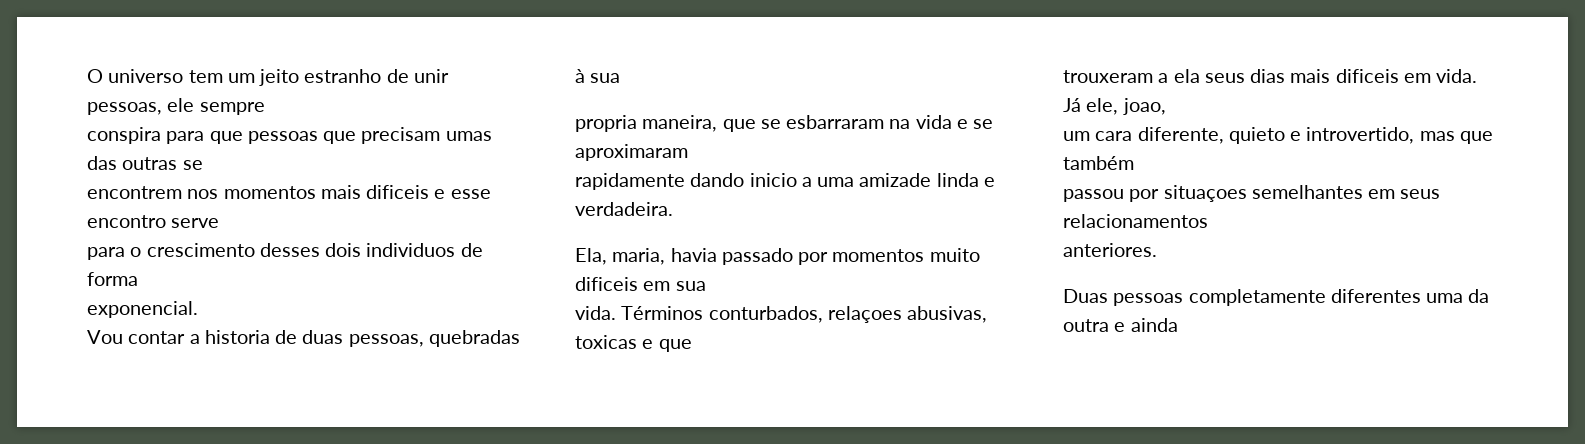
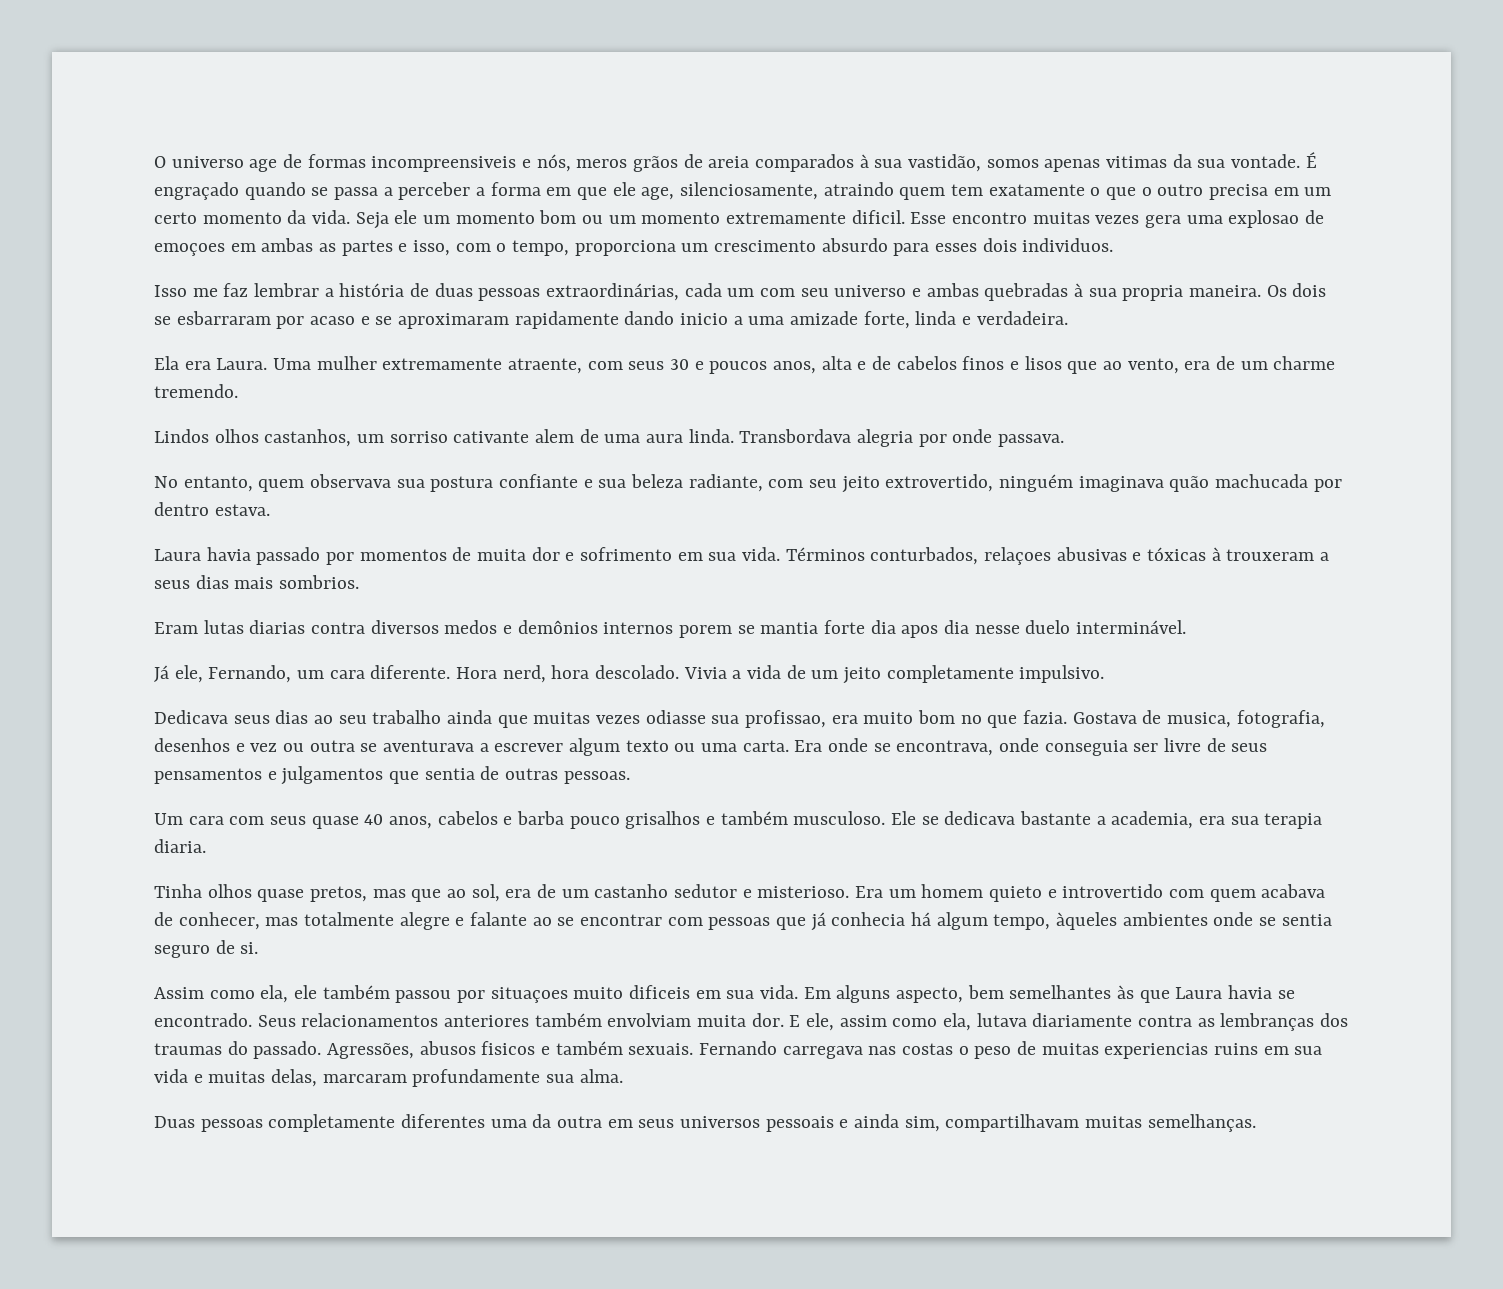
[188,69,449,86] [87,98,265,115] [87,127,492,144] [87,156,203,170] [87,185,491,199] [87,215,220,228] [87,243,483,260] [87,272,138,286] [87,301,198,318] [87,330,520,347] [575,69,621,83] [575,115,952,132] tem um jeito estranho de unir pessoas, ele sempre // conspira para que pessoas que precisam umas das outras se // encontrem nos momentos mais dificeis e esse encontro serve // para o crescimento desses dois individuos de forma // exponencial. // Vou contar a historia de duas pessoas, quebradas à sua // propria maneira, que se esbarraram na vida -> [249,152,1317,172] [154,182,1332,200] [154,210,1325,229] [154,238,1114,256] [154,283,1327,301] [154,311,356,329] age de formas incompreensiveis e nós, meros grãos de areia comparados à sua vastidão, somos apenas vitimas da sua vontade. É engraçado quando se passa a perceber a forma em que ele age, silenciosamente, atraindo quem tem exatamente o que o outro precisa em um certo momento da vida. Seja ele um momento bom ou um momento extremamente dificil. Esse encontro muitas vezes gera uma explosao de emoçoes em ambas as partes e isso, com o tempo, proporciona um crescimento absurdo para esses dois individuos. // Isso me faz lembrar a história de duas pessoas extraordinárias, cada um com seu universo e ambas quebradas à sua propria maneira. Os dois se esbarraram por acaso
(688, 152) // -> (510, 321) none
(932, 180) none -> [863,311,910,329] forte,
[575,248,980,265] [575,277,706,291] [575,306,988,323] [575,335,692,352] [1063,69,1478,83] [1063,98,1166,115] [1063,127,1493,144] [1063,156,1134,170] [1063,185,1441,202] [1063,214,1208,228] [1063,243,1157,257] Ela, maria, havia passado por momentos muito dificeis em sua // vida. Términos conturbados, relaçoes abusivas, toxicas e que // trouxeram a ela seus dias mais dificeis em vida. Já ele, joao, // um cara diferente, quieto e introvertido, mas que também // passou por situaçoes semelhantes em seus relacionamentos // anteriores. -> [154,356,1336,374] [154,384,238,398] [154,429,1065,447] [154,474,1342,493] [154,502,270,516] [154,547,1330,565] [154,575,360,589] [154,620,1187,638] [154,665,1105,684] [154,710,1325,728] [154,738,1268,756] [154,766,630,785] [154,811,1323,829] [154,839,206,853] [154,884,1326,902] [154,912,1332,931] [154,940,259,958] [154,985,1295,1003] [154,1013,1349,1031] [154,1041,1323,1059] [154,1069,623,1087] Ela era Laura. Uma mulher extremamente atraente, com seus 30 e poucos anos, alta e de cabelos finos e lisos que ao vento, era de um charme tremendo. // Lindos olhos castanhos, um sorriso cativante alem de uma aura linda. Transbordava alegria por onde passava. // No entanto, quem observava sua postura confiante e sua beleza radiante, com seu jeito extrovertido, ninguém imaginava quão machucada por dentro estava. // Laura havia passado por momentos de muita dor e sofrimento em sua vida. Términos conturbados, relaçoes abusivas e tóxicas à trouxeram a seus dias mais sombrios. // Eram lutas diarias contra diversos medos e demônios internos porem se mantia forte dia apos dia nesse duelo interminável. // Já ele, Fernando, um cara diferente. Hora nerd, hora descolado. Vivia a vida de um jeito completamente impulsivo. // Dedicava seus dias ao seu trabalho ainda que muitas vezes odiasse sua profissao, era muito bom no que fazia. Gostava de musica, fotografia, desenhos e vez ou outra se aventurava a escrever algum texto ou uma carta. Era onde se encontrava, onde conseguia ser livre de seus pensamentos e julgamentos que sentia de outras pessoas. // Um cara com seus quase 40 anos, cabelos e barba pouco grisalhos e também musculoso. Ele se dedicava bastante a academia, era sua terapia diaria. // Tinha olhos quase pretos, mas que ao sol, era de um castanho sedutor e misterioso. Era um homem quieto e introvertido com quem acabava de conhecer, mas totalmente alegre e falante ao se encontrar com pessoas que já conhecia há algum tempo, àqueles ambientes onde se sentia seguro de si. // Assim como ela, ele também passou por situaçoes muito dificeis em sua vida. Em alguns aspecto, bem semelhantes às que Laura havia se encontrado. Seus relacionamentos anteriores também envolviam muita dor. E ele, assim como ela, lutava diariamente contra as lembranças dos traumas do passado. Agressões, abusos fisicos e também sexuais. Fernando carregava nas costas o peso de muitas experiencias ruins em sua vida e muitas delas, marcaram profundamente sua alma.
[1114,318,1178,332] e ainda -> [607,1114,1256,1132] em seus universos pessoais e ainda sim, compartilhavam muitas semelhanças.

